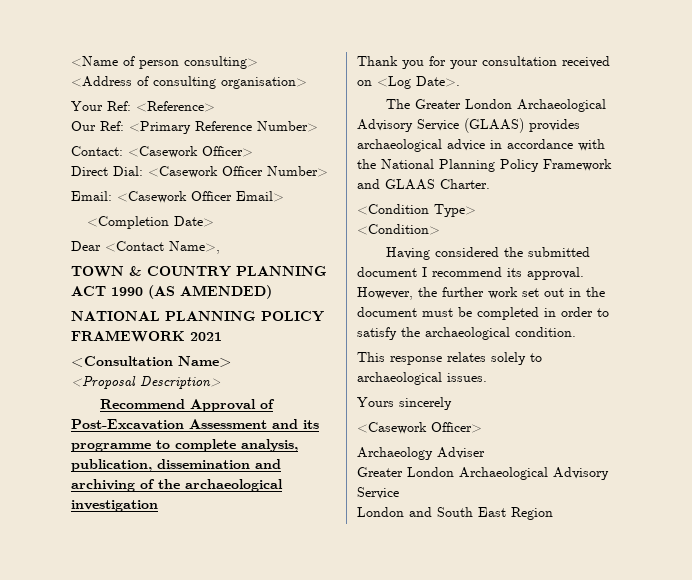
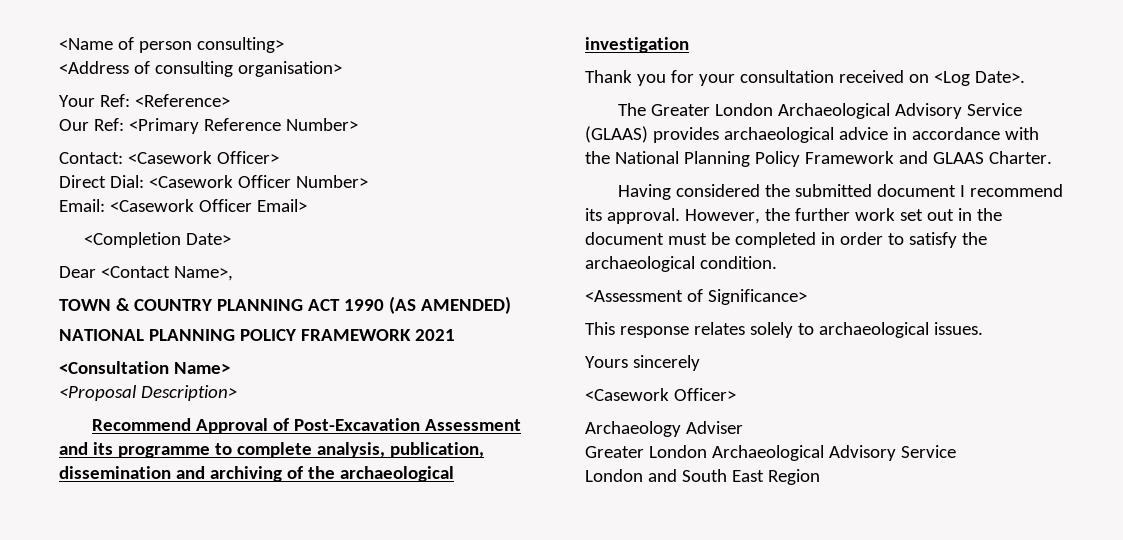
[357,204,476,217] [357,224,440,235] // <Condition Type> // <Condition> -> (1052, 157) none
(576, 332) none -> [585,289,807,305] // <Assessment of Significance>

